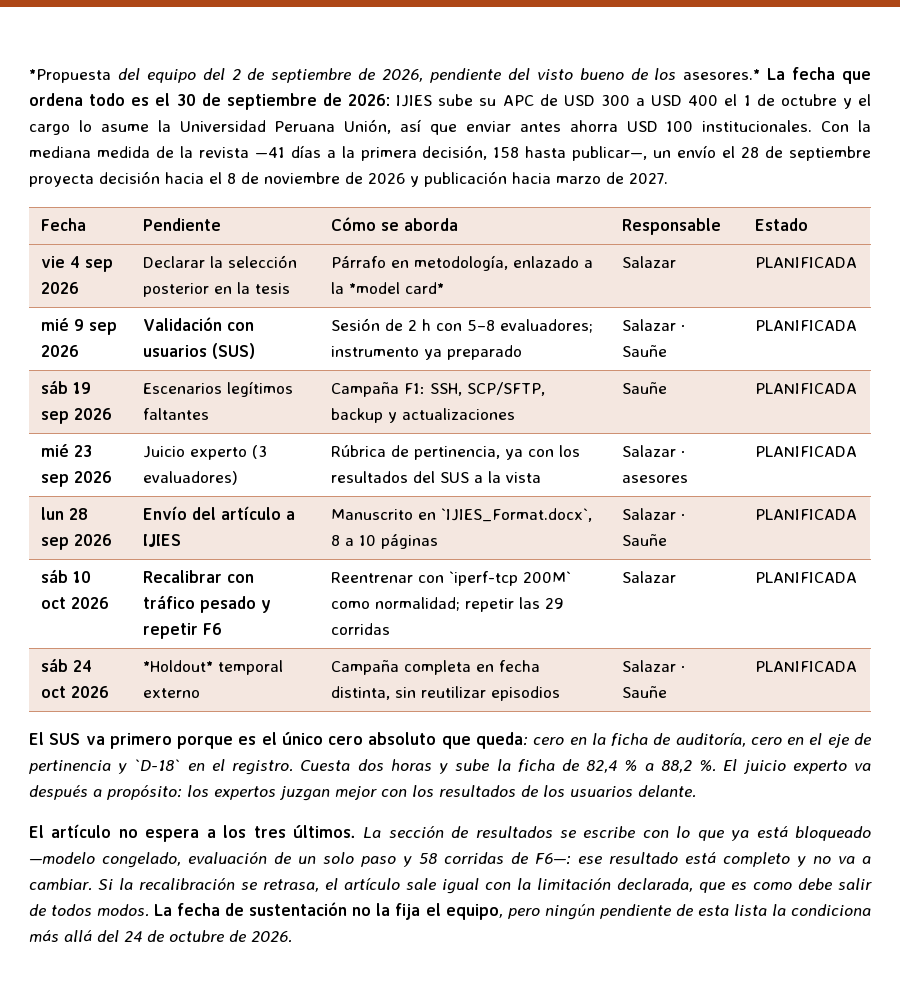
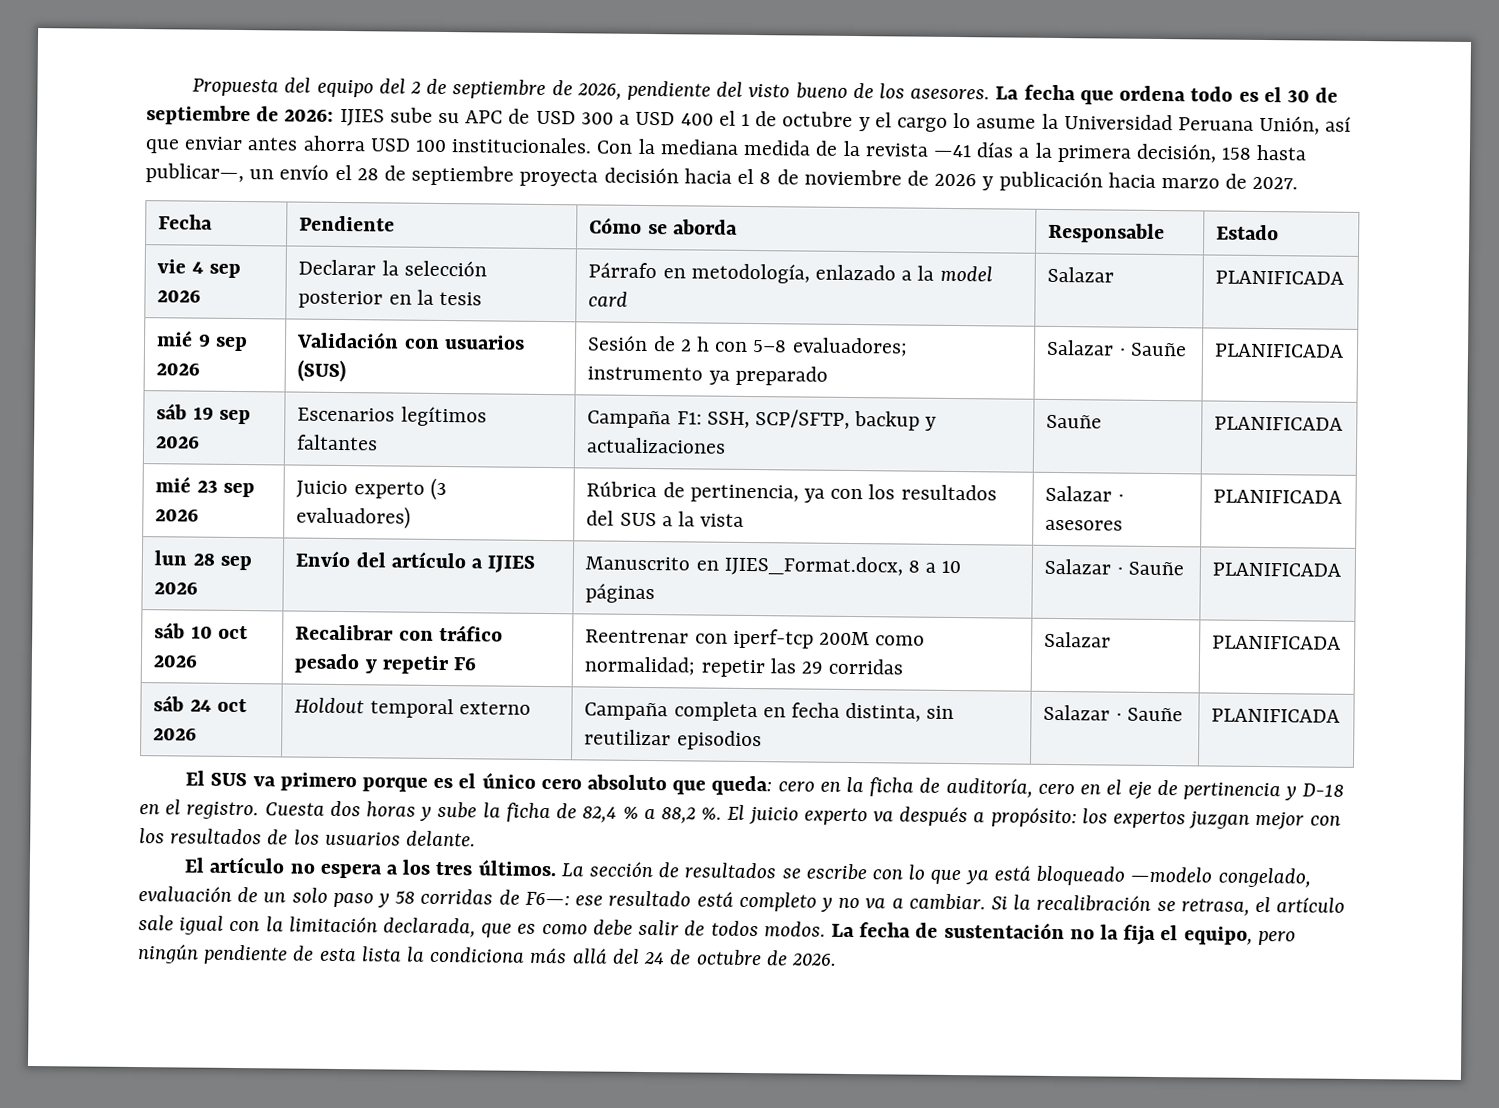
[29,69,111,83] *Propuesta -> [192,78,280,97] Propuesta
[683,69,761,80] asesores.* -> [910,87,991,100] asesores.
[348,282,444,294] *model card* -> [939,265,993,282] [588,291,629,307] model card
[440,508,592,522] `IJIES_Format.docx`, -> [723,555,903,577] IJIES_Format.docx,
[448,571,571,586] `iperf-tcp 200M` -> [732,628,871,649] iperf-tcp 200M
[142,660,213,672] *Holdout* -> [294,697,365,714] Holdout
[134,759,181,771] `D-18` -> [1302,783,1345,797] D-18

